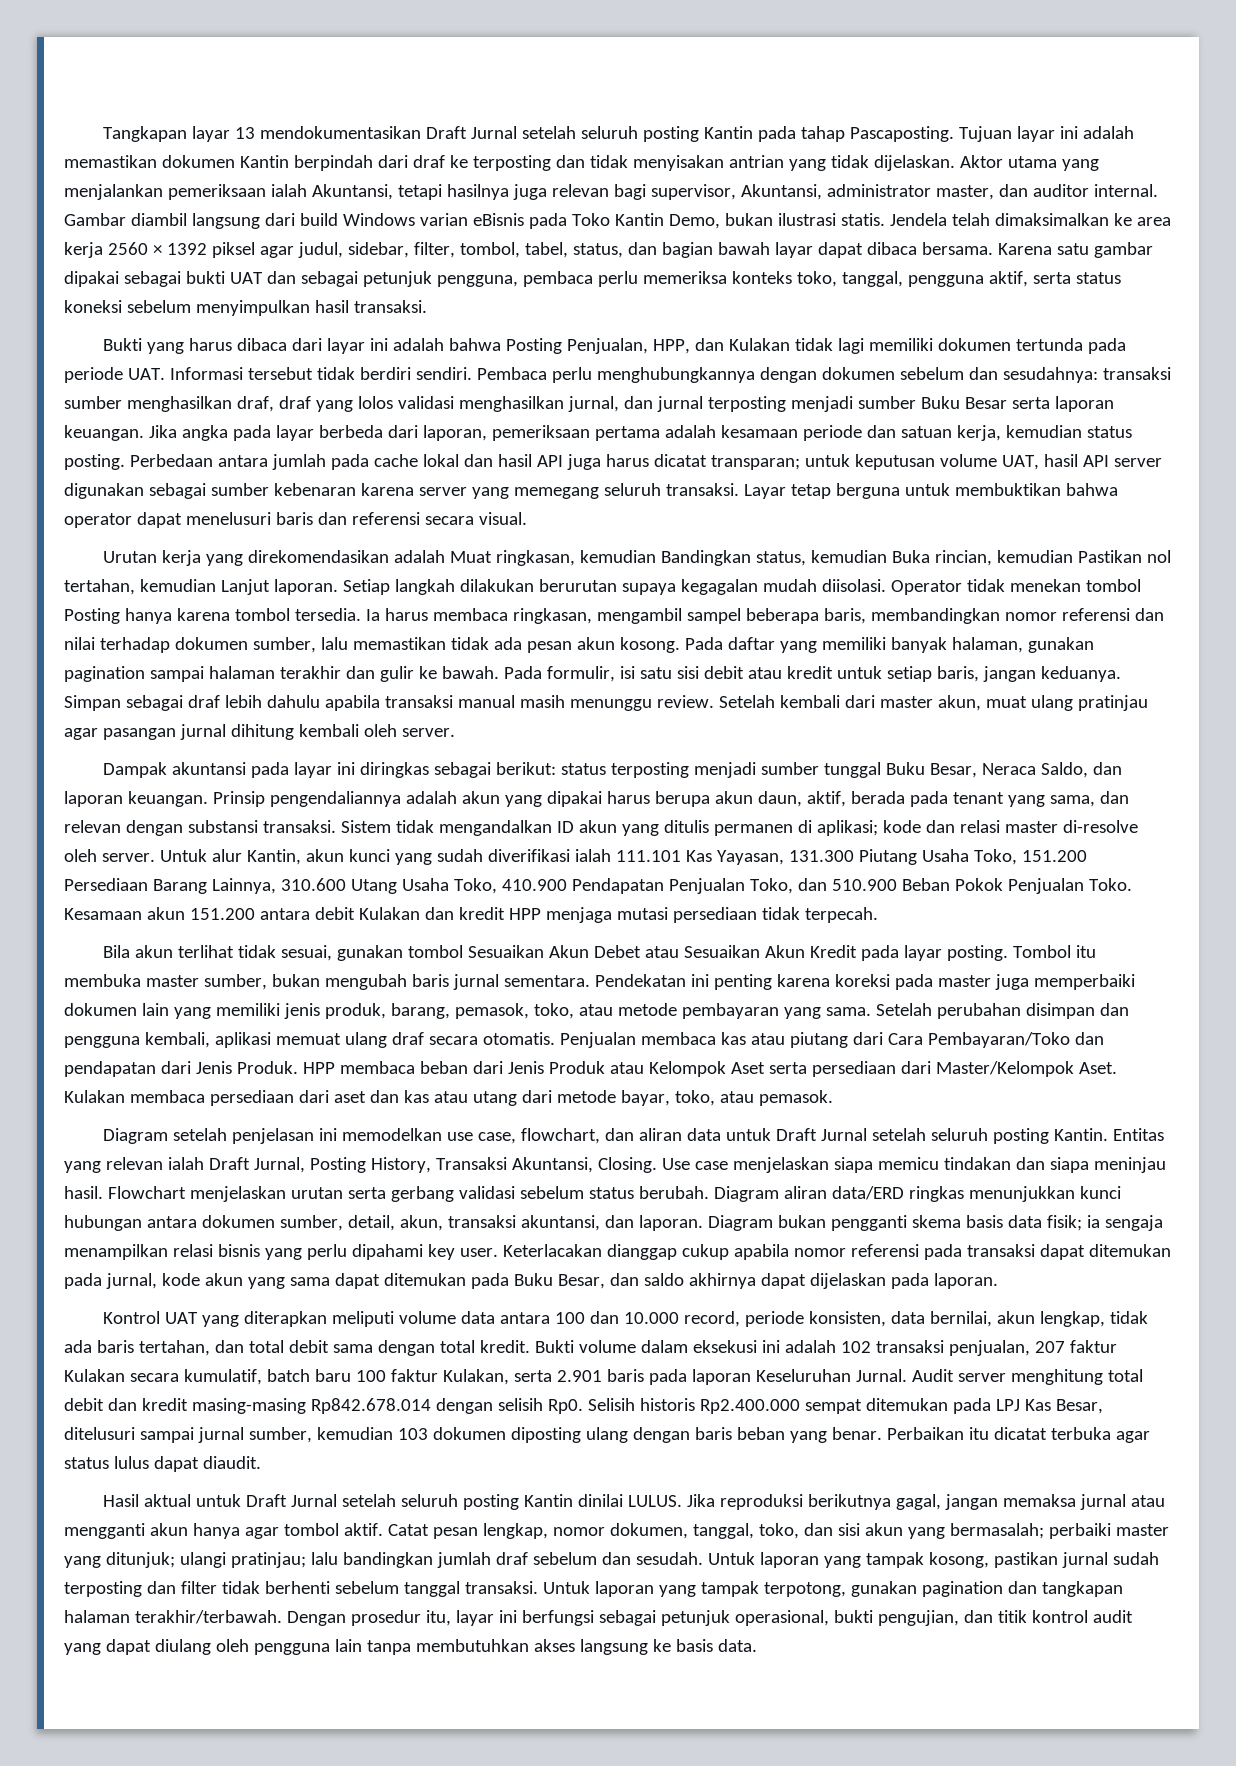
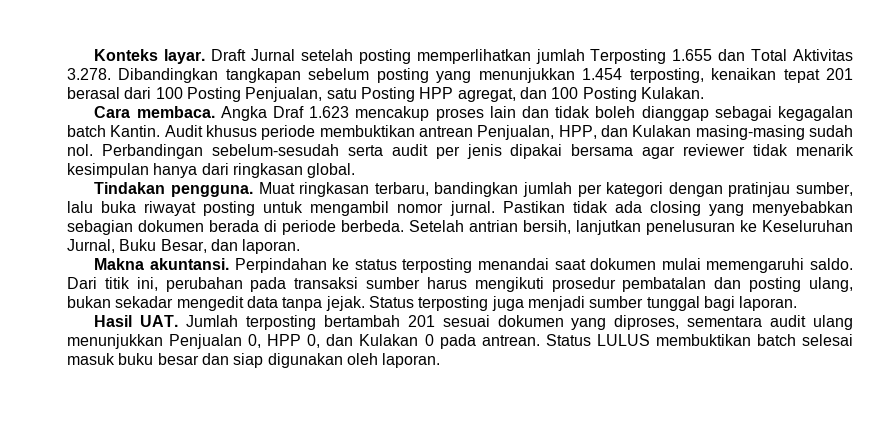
[103,126,1135,142] [64,155,1099,171] [64,184,1158,200] [64,213,1171,229] [64,242,1153,258] [64,271,1121,287] [64,300,427,316] [103,338,1127,354] [64,367,1171,383] [64,396,1114,412] [64,425,1132,441] [64,454,1162,470] [64,483,1118,499] [64,512,527,528] [103,550,1172,566] [64,579,1141,595] [64,608,1164,624] [64,637,1094,653] [64,666,1121,682] [64,695,1148,711] [64,724,455,740] [103,762,1123,778] [64,791,1129,807] [64,820,1138,836] [64,849,1087,865] [64,878,1132,894] [64,907,878,923] [103,945,1097,961] [64,974,1135,990] [64,1003,1129,1019] [64,1032,1104,1048] [64,1061,1117,1077] [64,1090,833,1106] [103,1128,1165,1144] [64,1157,1166,1173] [64,1186,1121,1202] [64,1215,1163,1231] [64,1244,1171,1260] [64,1273,998,1289] [103,1311,1149,1327] [64,1340,1117,1356] [64,1369,1143,1385] [64,1398,1103,1414] [64,1427,1150,1443] [64,1456,261,1472] [103,1494,1166,1510] [64,1523,1169,1539] [64,1552,1159,1568] [64,1581,1123,1597] [64,1610,1133,1626] [64,1639,757,1655] Tangkapan layar 13 mendokumentasikan Draft Jurnal setelah seluruh posting Kantin pada tahap Pascaposting. Tujuan layar ini adalah memastikan dokumen Kantin berpindah dari draf ke terposting dan tidak menyisakan antrian yang tidak dijelaskan. Aktor utama yang menjalankan pemeriksaan ialah Akuntansi, tetapi hasilnya juga relevan bagi supervisor, Akuntansi, administrator master, dan auditor internal. Gambar diambil langsung dari build Windows varian eBisnis pada Toko Kantin Demo, bukan ilustrasi statis. Jendela telah dimaksimalkan ke area kerja 2560 × 1392 piksel agar judul, sidebar, filter, tombol, tabel, status, dan bagian bawah layar dapat dibaca bersama. Karena satu gambar dipakai sebagai bukti UAT dan sebagai petunjuk pengguna, pembaca perlu memeriksa konteks toko, tanggal, pengguna aktif, serta status koneksi sebelum menyimpulkan hasil transaksi. // Bukti yang harus dibaca dari layar ini adalah bahwa Posting Penjualan, HPP, dan Kulakan tidak lagi memiliki dokumen tertunda pada periode UAT. Informasi tersebut tidak berdiri sendiri. Pembaca perlu menghubungkannya dengan dokumen sebelum dan sesudahnya: transaksi sumber menghasilkan draf, draf yang lolos validasi menghasilkan jurnal, dan jurnal terposting menjadi sumber Buku Besar serta laporan keuangan. Jika angka pada layar berbeda dari laporan, pemeriksaan pertama adalah kesamaan periode dan satuan kerja, kemudian status posting. Perbedaan antara jumlah pada cache lokal dan hasil API juga harus dicatat transparan; untuk keputusan volume UAT, hasil API server digunakan sebagai sumber kebenaran karena server yang memegang seluruh transaksi. Layar tetap berguna untuk membuktikan bahwa operator dapat menelusuri baris dan referensi secara visual. // Urutan kerja yang direkomendasikan adalah Muat ringkasan, kemudian Bandingkan status, kemudian Buka rincian, kemudian Pastikan nol tertahan, kemudian Lanjut laporan. Setiap langkah dilakukan berurutan supaya kegagalan mudah diisolasi. Operator tidak menekan tombol Posting hanya karena tombol tersedia. Ia harus membaca ringkasan, mengambil sampel beberapa baris, membandingkan nomor referensi dan nilai terhadap dokumen sumber, lalu memastikan tidak ada pesan akun kosong. Pada daftar yang memiliki banyak halaman, gunakan pagination sampai halaman terakhir dan gulir ke bawah. Pada formulir, isi satu sisi debit atau kredit untuk setiap baris, jangan keduanya. Simpan sebagai draf lebih dahulu apabila transaksi manual masih menunggu review. Setelah kembali dari master akun, muat ulang pratinjau agar pasangan jurnal dihitung kembali oleh server. // Dampak akuntansi pada layar ini diringkas sebagai berikut: status terposting menjadi sumber tunggal Buku Besar, Neraca Saldo, dan laporan keuangan. Prinsip pengendaliannya adalah akun yang dipakai harus berupa akun daun, aktif, berada pada tenant yang sama, dan relevan dengan substansi transaksi. Sistem tidak mengandalkan ID akun yang ditulis permanen di aplikasi; kode dan relasi master di-resolve oleh server. Untuk alur Kantin, akun kunci yang sudah diverifikasi ialah 111.101 Kas Yayasan, 131.300 Piutang Usaha Toko, 151.200 Persediaan Barang Lainnya, 310.600 Utang Usaha Toko, 410.900 Pendapatan Penjualan Toko, dan 510.900 Beban Pokok Penjualan Toko. Kesamaan akun 151.200 antara debit Kulakan dan kredit HPP menjaga mutasi persediaan tidak terpecah. // Bila akun terlihat tidak sesuai, gunakan tombol Sesuaikan Akun Debet atau Sesuaikan Akun Kredit pada layar posting. Tombol itu membuka master sumber, bukan mengubah baris jurnal sementara. Pendekatan ini penting karena koreksi pada master juga memperbaiki dokumen lain yang memiliki jenis produk, barang, pemasok, toko, atau metode pembayaran yang sama. Setelah perubahan disimpan dan pengguna kembali, aplikasi memuat ulang draf secara otomatis. Penjualan membaca kas atau piutang dari Cara Pembayaran/Toko dan pendapatan dari Jenis Produk. HPP membaca beban dari Jenis Produk atau Kelompok Aset serta persediaan dari Master/Kelompok Aset. Kulakan membaca persediaan dari aset dan kas atau utang dari metode bayar, toko, atau pemasok. // Diagram setelah penjelasan ini memodelkan use case, flowchart, dan aliran data untuk Draft Jurnal setelah seluruh posting Kantin. Entitas yang relevan ialah Draft Jurnal, Posting History, Transaksi Akuntansi, Closing. Use case menjelaskan siapa memicu tindakan dan siapa meninjau hasil. Flowchart menjelaskan urutan serta gerbang validasi sebelum status berubah. Diagram aliran data/ERD ringkas menunjukkan kunci hubungan antara dokumen sumber, detail, akun, transaksi akuntansi, dan laporan. Diagram bukan pengganti skema basis data fisik; ia sengaja menampilkan relasi bisnis yang perlu dipahami key user. Keterlacakan dianggap cukup apabila nomor referensi pada transaksi dapat ditemukan pada jurnal, kode akun yang sama dapat ditemukan pada Buku Besar, dan saldo akhirnya dapat dijelaskan pada laporan. // Kontrol UAT yang diterapkan meliputi volume data antara 100 dan 10.000 record, periode konsisten, data bernilai, akun lengkap, tidak ada baris tertahan, dan total debit sama dengan total kredit. Bukti volume dalam eksekusi ini adalah 102 transaksi penjualan, 207 faktur Kulakan secara kumulatif, batch baru 100 faktur Kulakan, serta 2.901 baris pada laporan Keseluruhan Jurnal. Audit server menghitung total debit dan kredit masing-masing Rp842.678.014 dengan selisih Rp0. Selisih historis Rp2.400.000 sempat ditemukan pada LPJ Kas Besar, ditelusuri sampai jurnal sumber, kemudian 103 dokumen diposting ulang dengan baris beban yang benar. Perbaikan itu dicatat terbuka agar status lulus dapat diaudit. // Hasil aktual untuk Draft Jurnal setelah seluruh posting Kantin dinilai LULUS. Jika reproduksi berikutnya gagal, jangan memaksa jurnal atau mengganti akun hanya agar tombol aktif. Catat pesan lengkap, nomor dokumen, tanggal, toko, dan sisi akun yang bermasalah; perbaiki master yang ditunjuk; ulangi pratinjau; lalu bandingkan jumlah draf sebelum dan sesudah. Untuk laporan yang tampak kosong, pastikan jurnal sudah terposting dan filter tidak berhenti sebelum tanggal transaksi. Untuk laporan yang tampak terpotong, gunakan pagination dan tangkapan halaman terakhir/terbawah. Dengan prosedur itu, layar ini berfungsi sebagai petunjuk operasional, bukti pengujian, dan titik kontrol audit yang dapat diulang oleh pengguna lain tanpa membutuhkan akses langsung ke basis data. -> [94,49,854,64] [67,68,854,83] [67,87,704,102] [94,106,853,121] [67,125,854,140] [67,144,854,159] [67,163,356,178] [94,182,854,197] [67,201,854,216] [67,220,853,235] [67,239,301,254] [94,258,853,273] [67,277,853,292] [67,296,798,311] [94,315,854,330] [67,334,853,349] [67,353,441,368] Konteks layar. Draft Jurnal setelah posting memperlihatkan jumlah Terposting 1.655 dan Total Aktivitas 3.278. Dibandingkan tangkapan sebelum posting yang menunjukkan 1.454 terposting, kenaikan tepat 201 berasal dari 100 Posting Penjualan, satu Posting HPP agregat, dan 100 Posting Kulakan. // Cara membaca. Angka Draf 1.623 mencakup proses lain dan tidak boleh dianggap sebagai kegagalan batch Kantin. Audit khusus periode membuktikan antrean Penjualan, HPP, dan Kulakan masing-masing sudah nol. Perbandingan sebelum-sesudah serta audit per jenis dipakai bersama agar reviewer tidak menarik kesimpulan hanya dari ringkasan global. // Tindakan pengguna. Muat ringkasan terbaru, bandingkan jumlah per kategori dengan pratinjau sumber, lalu buka riwayat posting untuk mengambil nomor jurnal. Pastikan tidak ada closing yang menyebabkan sebagian dokumen berada di periode berbeda. Setelah antrian bersih, lanjutkan penelusuran ke Keseluruhan Jurnal, Buku Besar, dan laporan. // Makna akuntansi. Perpindahan ke status terposting menandai saat dokumen mulai memengaruhi saldo. Dari titik ini, perubahan pada transaksi sumber harus mengikuti prosedur pembatalan dan posting ulang, bukan sekadar mengedit data tanpa jejak. Status terposting juga menjadi sumber tunggal bagi laporan. // Hasil UAT. Jumlah terposting bertambah 201 sesuai dokumen yang diproses, sementara audit ulang menunjukkan Penjualan 0, HPP 0, dan Kulakan 0 pada antrean. Status LULUS membuktikan batch selesai masuk buku besar dan siap digunakan oleh laporan.

